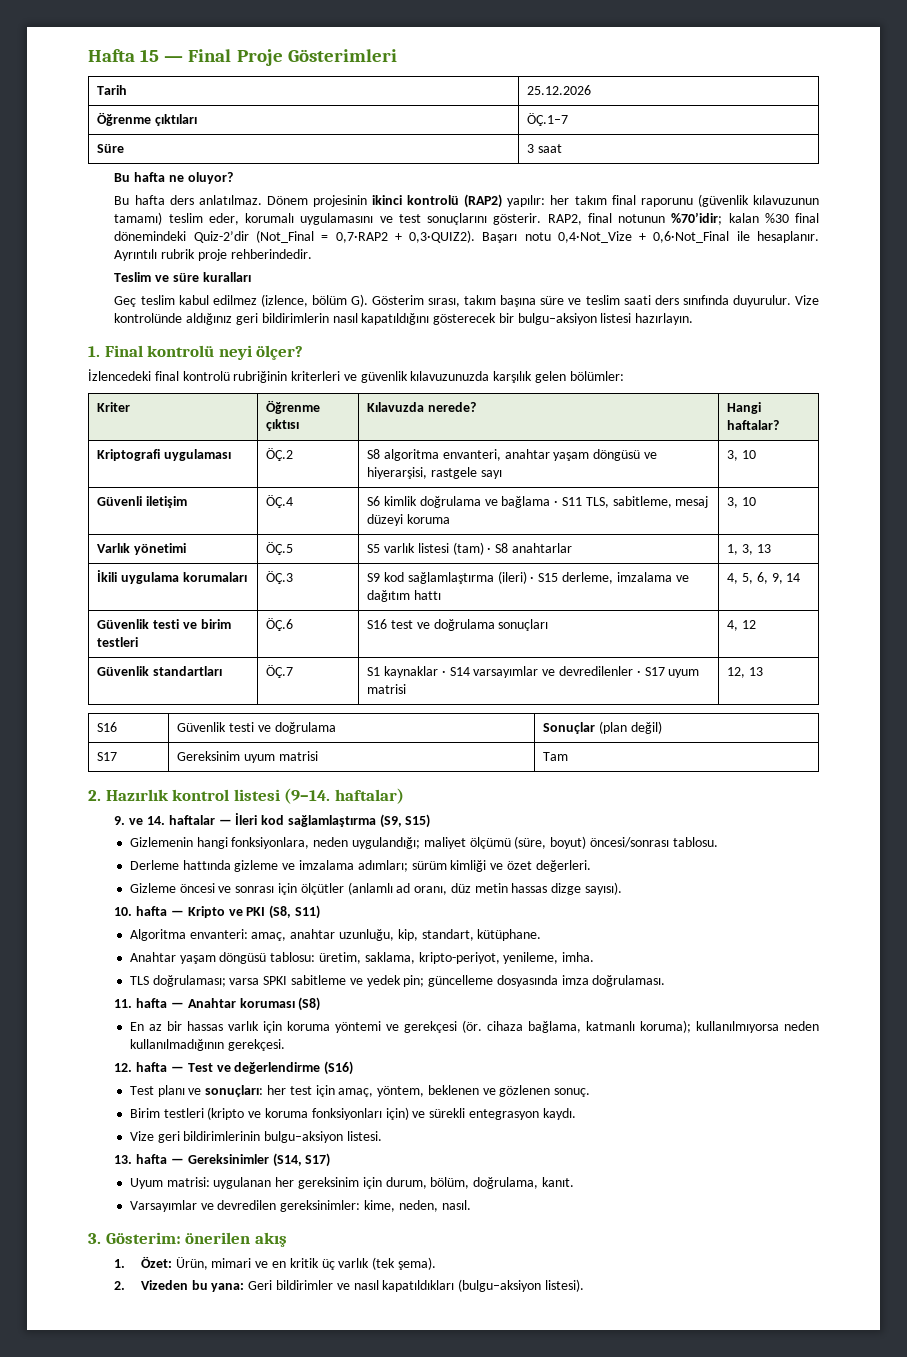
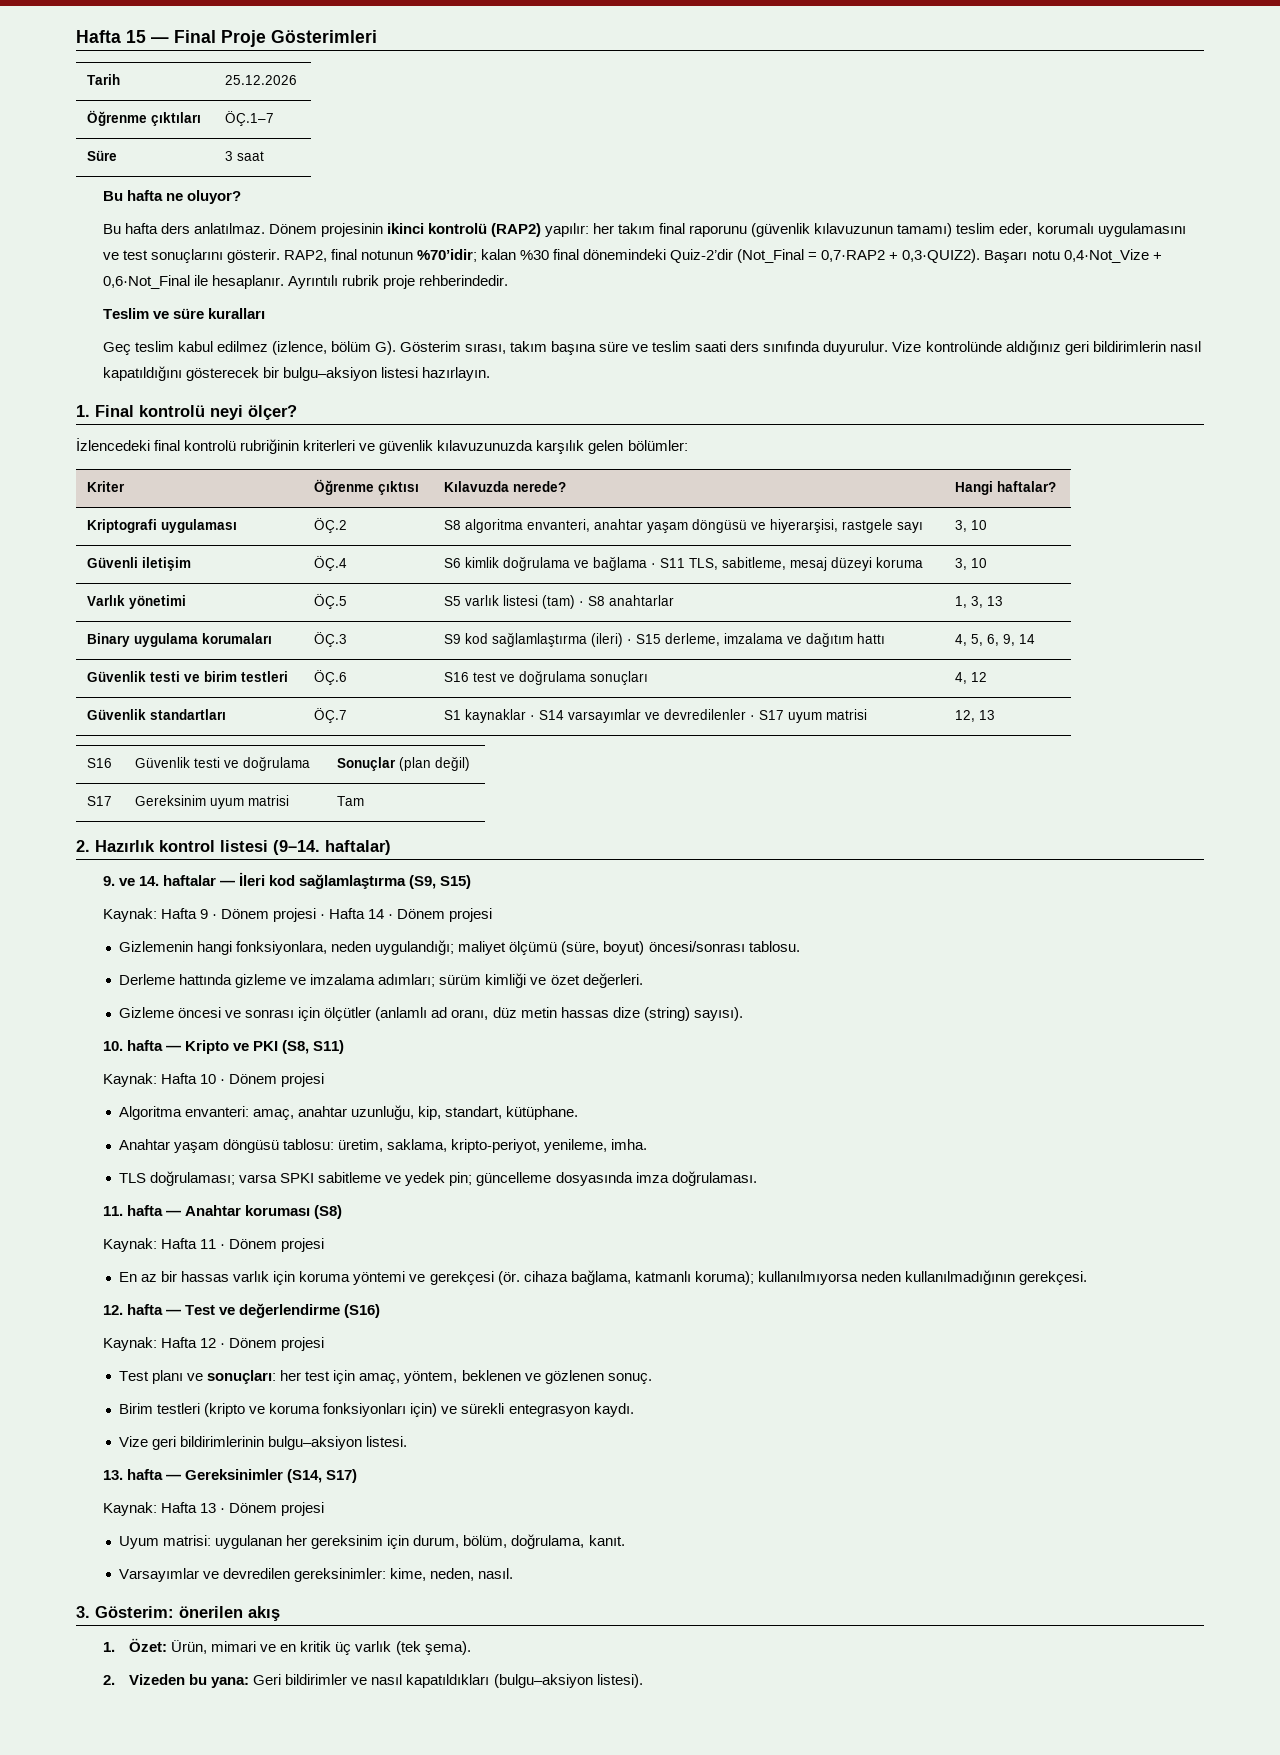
[97,570,118,582] İkili -> [87,633,131,647] Binary
(431, 821) none -> [102,908,493,922] // Kaynak: Hafta 9 · Dönem projesi · Hafta 14 · Dönem projesi
[551,883,582,895] dizge -> [612,1007,690,1021] dize (string)
(320, 912) none -> [102,1073,324,1087] // Kaynak: Hafta 10 · Dönem projesi
(321, 1004) none -> [102,1238,324,1252] // Kaynak: Hafta 11 · Dönem projesi
(354, 1068) none -> [102,1337,324,1351] // Kaynak: Hafta 12 · Dönem projesi
(331, 1160) none -> [102,1502,324,1516] // Kaynak: Hafta 13 · Dönem projesi

